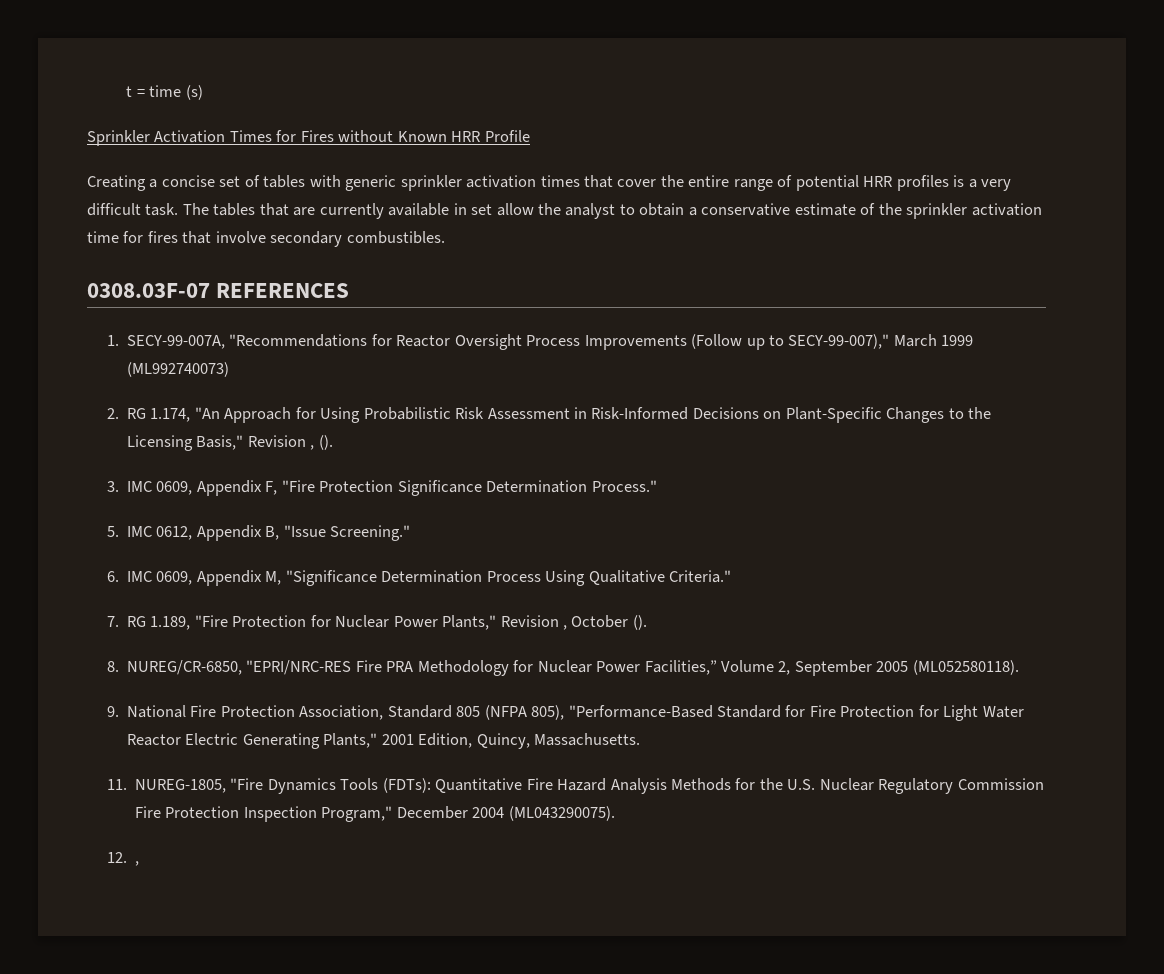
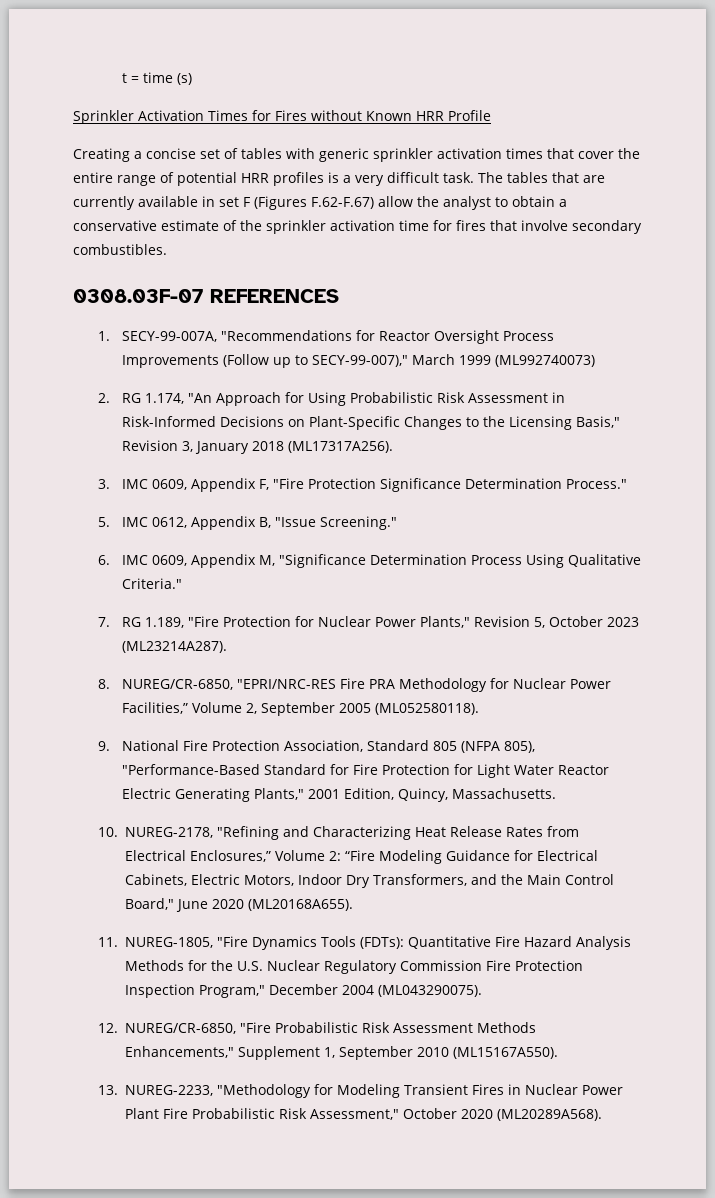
(493, 209) none -> [243,196,374,210] F (Figures F.62-F.67)
[310,435,333,450] , (). -> [182,441,394,454] 3, January 2018 (ML17317A256).
[562,615,647,630] , October (). -> [534,616,640,628] [122,641,228,653] 5, October 2023 (ML23214A287).
(641, 739) none -> [97,826,579,840] [124,850,598,864] [124,874,614,888] [124,898,353,912] // 10. NUREG-2178, "Refining and Characterizing Heat Release Rates from Electrical Enclosures,” Volume 2: “Fire Modeling Guidance for Electrical Cabinets, Electric Motors, Indoor Dry Transformers, and the Main Control Board," June 2020 (ML20168A655).
[134,861,139,866] , -> [124,1022,536,1034] [124,1046,558,1060] [97,1084,623,1098] [124,1108,602,1121] NUREG/CR-6850, "Fire Probabilistic Risk Assessment Methods Enhancements," Supplement 1, September 2010 (ML15167A550). // 13. NUREG-2233, "Methodology for Modeling Transient Fires in Nuclear Power Plant Fire Probabilistic Risk Assessment," October 2020 (ML20289A568).

